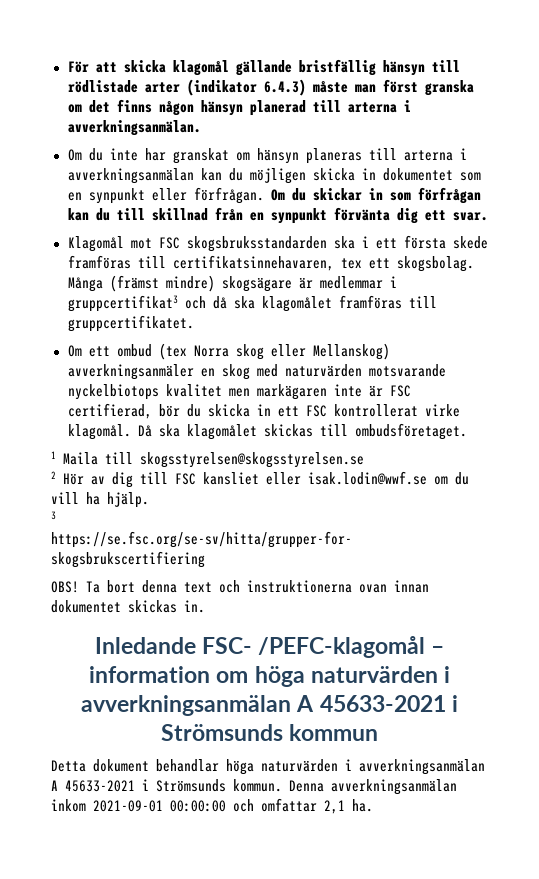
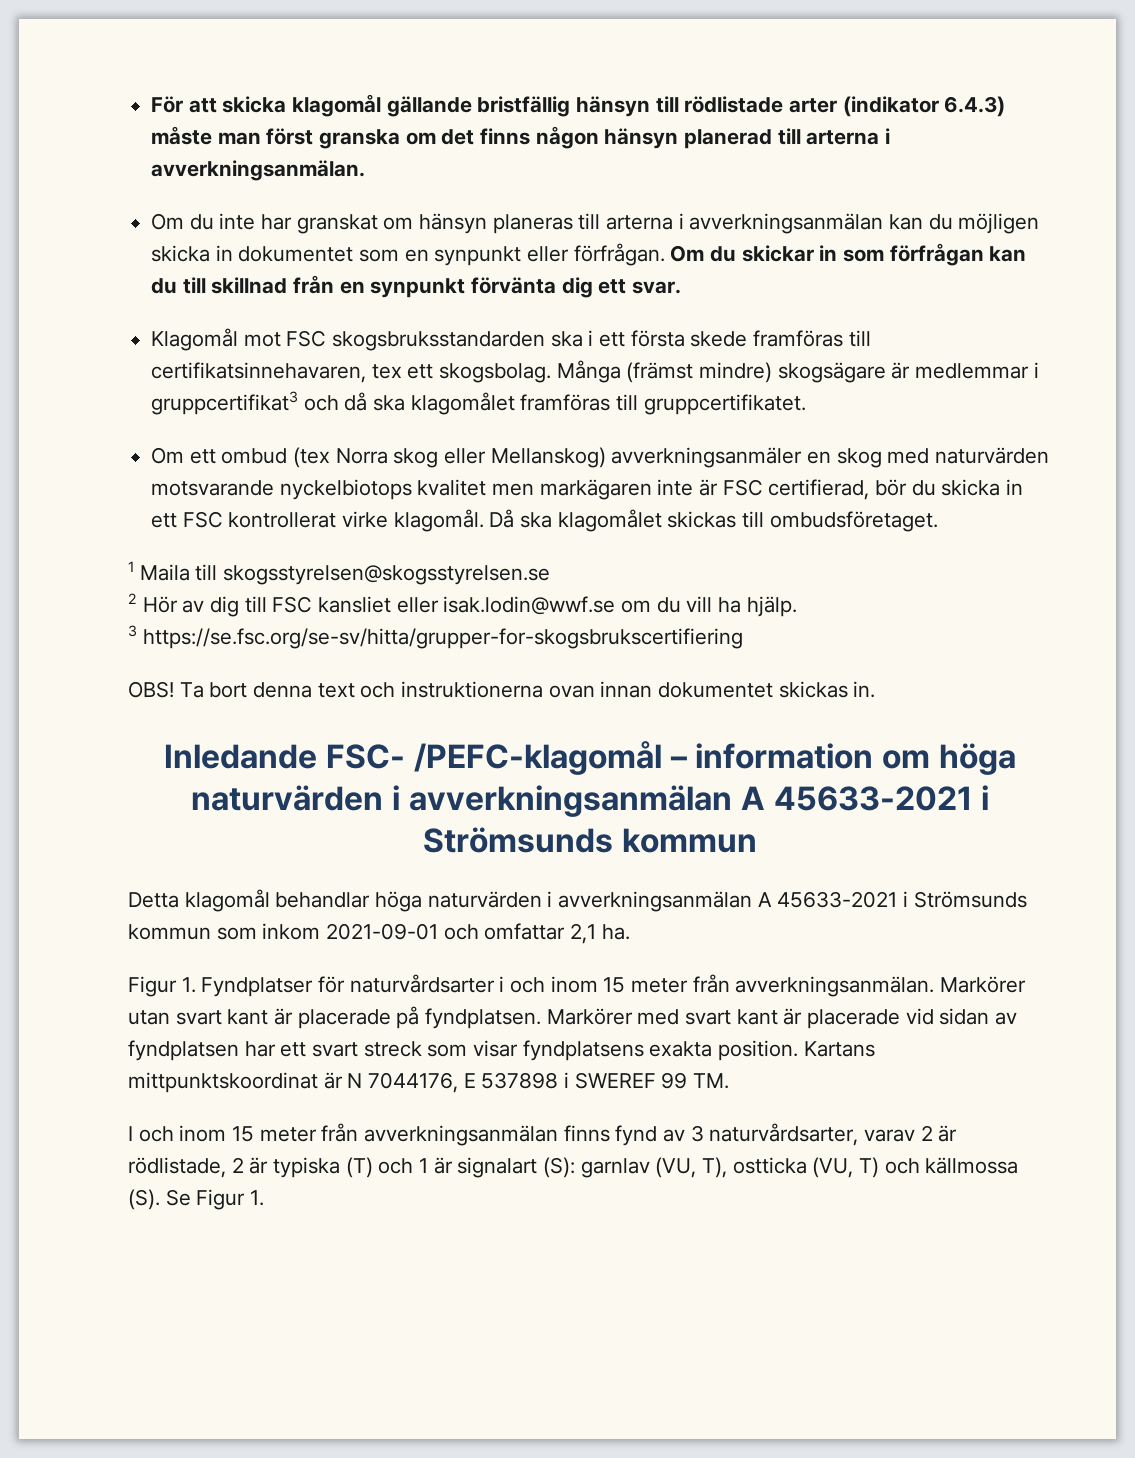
[93,759,149,772] dokument -> [184,889,270,912] klagomål
[233,779,457,795] kommun. Denna avverkningsanmälan -> [128,924,257,940] kommun som
[170,800,226,812] 00:00:00 -> (439, 931) none
(373, 805) none -> [128,974,1027,997] [128,1006,1018,1029] [128,1040,875,1061] [128,1072,730,1093] [128,1123,958,1146] [128,1157,1019,1178] [128,1189,265,1210] // Figur 1. Fyndplatser för naturvårdsarter i och inom 15 meter från avverkningsanmälan. Markörer utan svart kant är placerade på fyndplatsen. Markörer med svart kant är placerade vid sidan av fyndplatsen har ett svart streck som visar fyndplatsens exakta position. Kartans mittpunktskoordinat är N 7044176, E 537898 i SWEREF 99 TM. // I och inom 15 meter från avverkningsanmälan finns fynd av 3 naturvårdsarter, varav 2 är rödlistade, 2 är typiska (T) och 1 är signalart (S): garnlav (VU, T), ostticka (VU, T) och källmossa (S). Se Figur 1.

